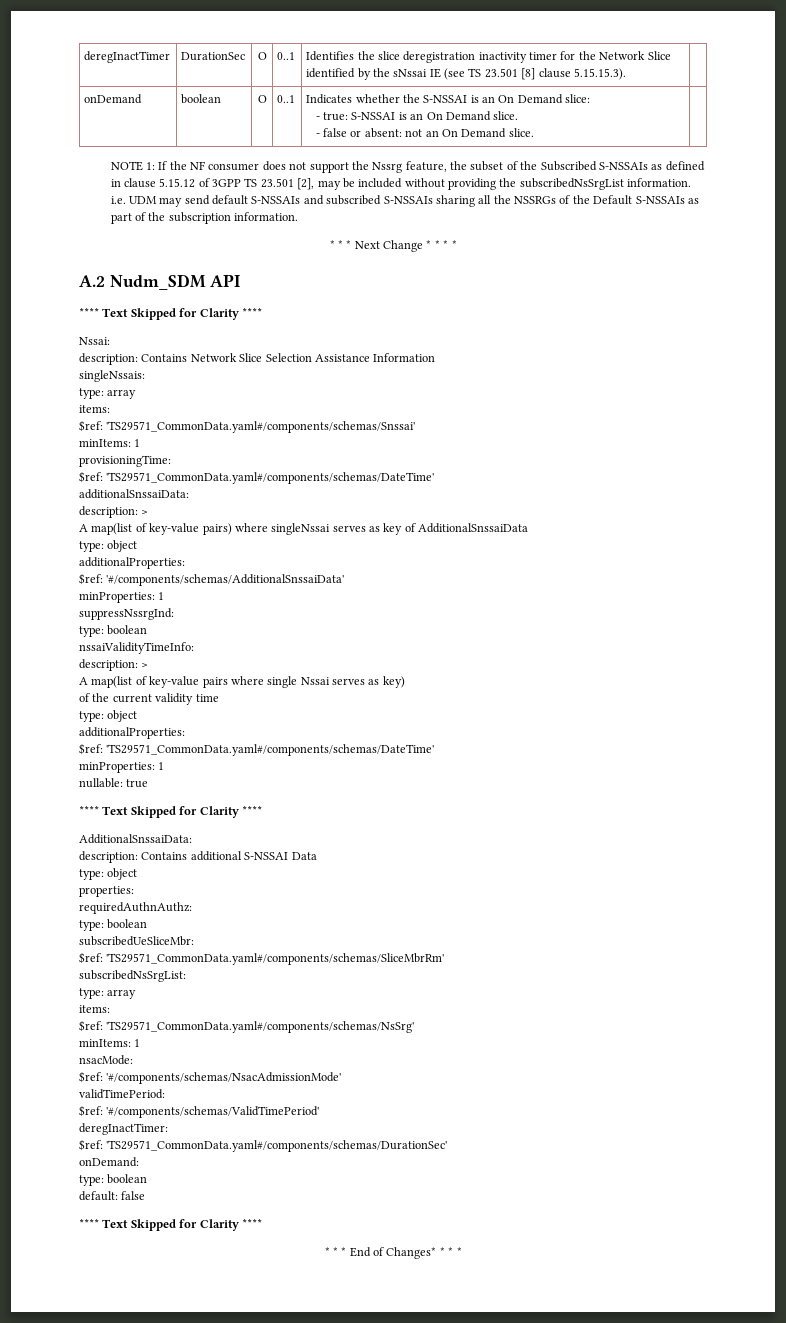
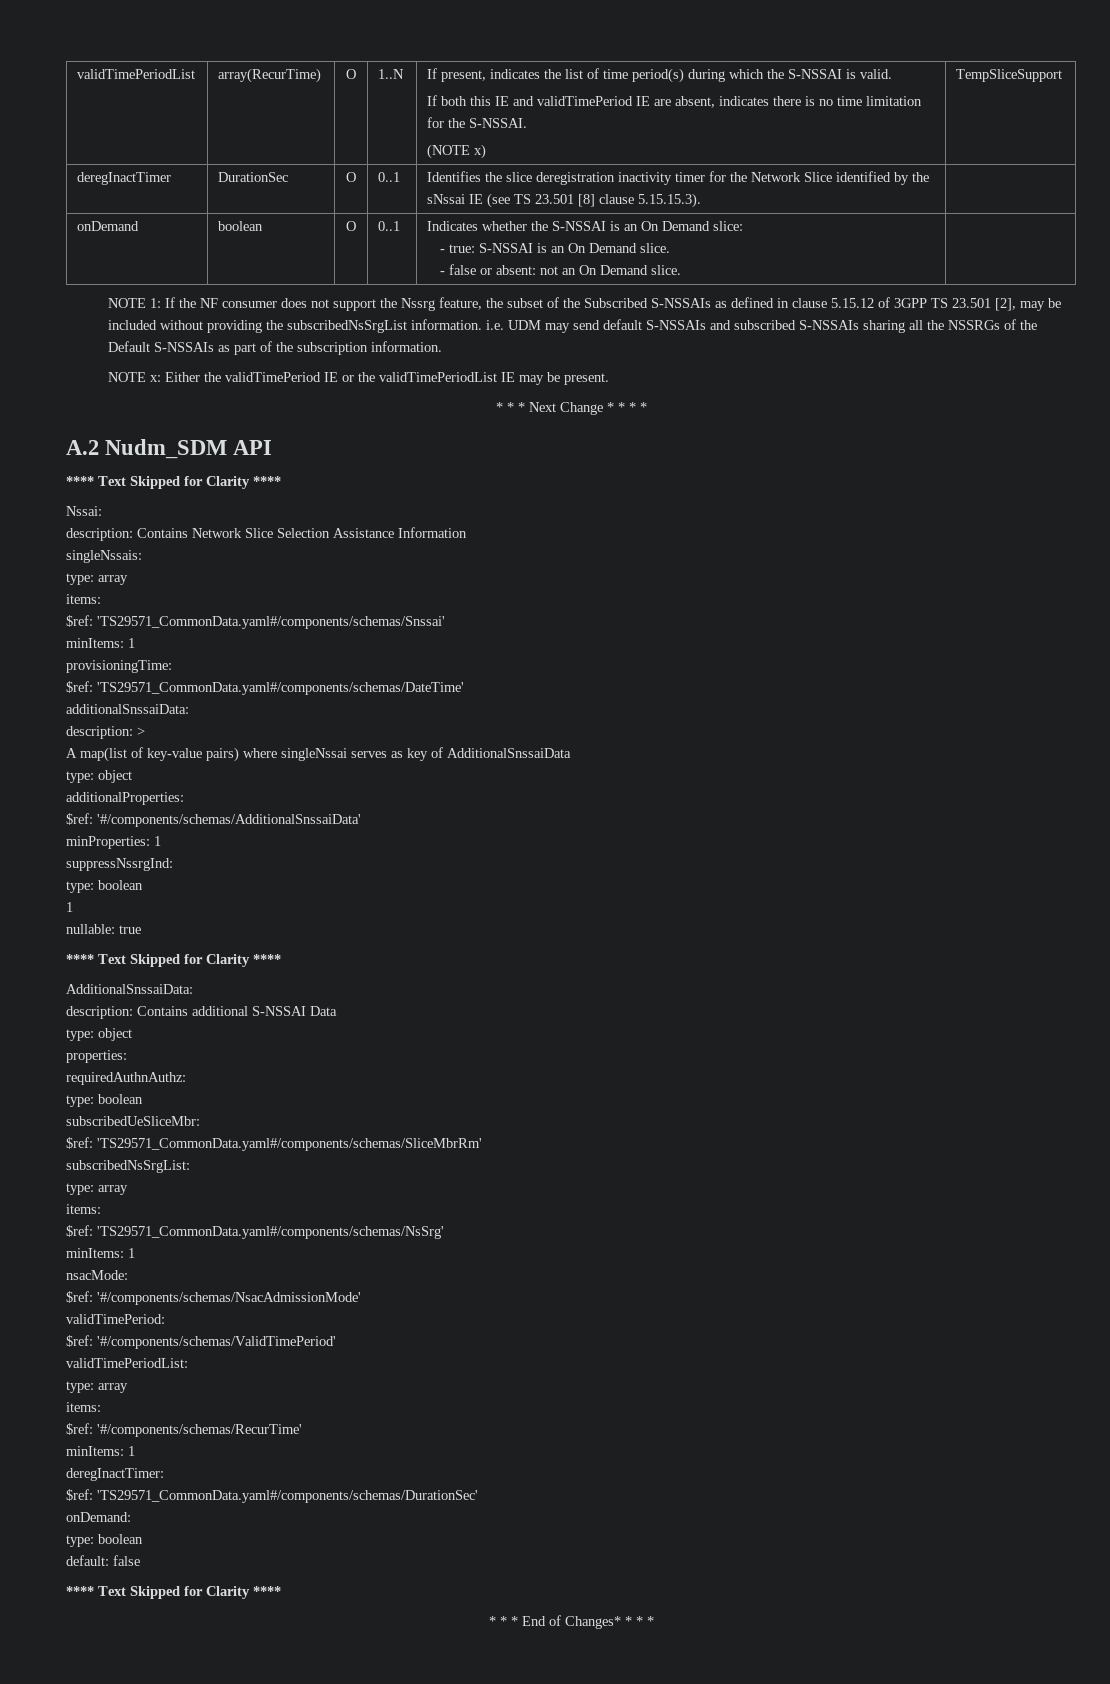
(84, 57) none -> [77,69,196,79] [218,68,322,83] [346,69,356,79] [378,69,405,79] [427,68,893,83] [427,95,923,108] [427,117,528,128] [427,144,487,159] [956,69,1063,82] validTimePeriodList | array(RecurTime) | O | 1..N | If present, indicates the list of time period(s) during which the S-NSSAI is valid. // If both this IE and validTimePeriod IE are absent, indicates there is no time limitation for the S-NSSAI. // (NOTE x) | TempSliceSupport //
(299, 216) none -> [107,372,609,385] // NOTE x: Either the validTimePeriod IE or the validTimePeriodList IE may be present.
[79,642,194,654] [79,659,149,671] [79,676,405,688] [79,693,219,705] [79,710,138,722] [79,727,185,739] [79,743,435,756] [79,762,155,773] nssaiValidityTimeInfo: // description: > // A map(list of key-value pairs where single Nssai serves as key) // of the current validity time // type: object // additionalProperties: // $ref: 'TS29571_CommonData.yaml#/components/schemas/DateTime' // minProperties: -> (143, 885) none
(320, 1112) none -> [66,1358,188,1368] [66,1381,128,1393] [66,1402,101,1412] [66,1423,302,1437] [66,1446,135,1456] // validTimePeriodList: // type: array // items: // $ref: '#/components/schemas/RecurTime' // minItems: 1

